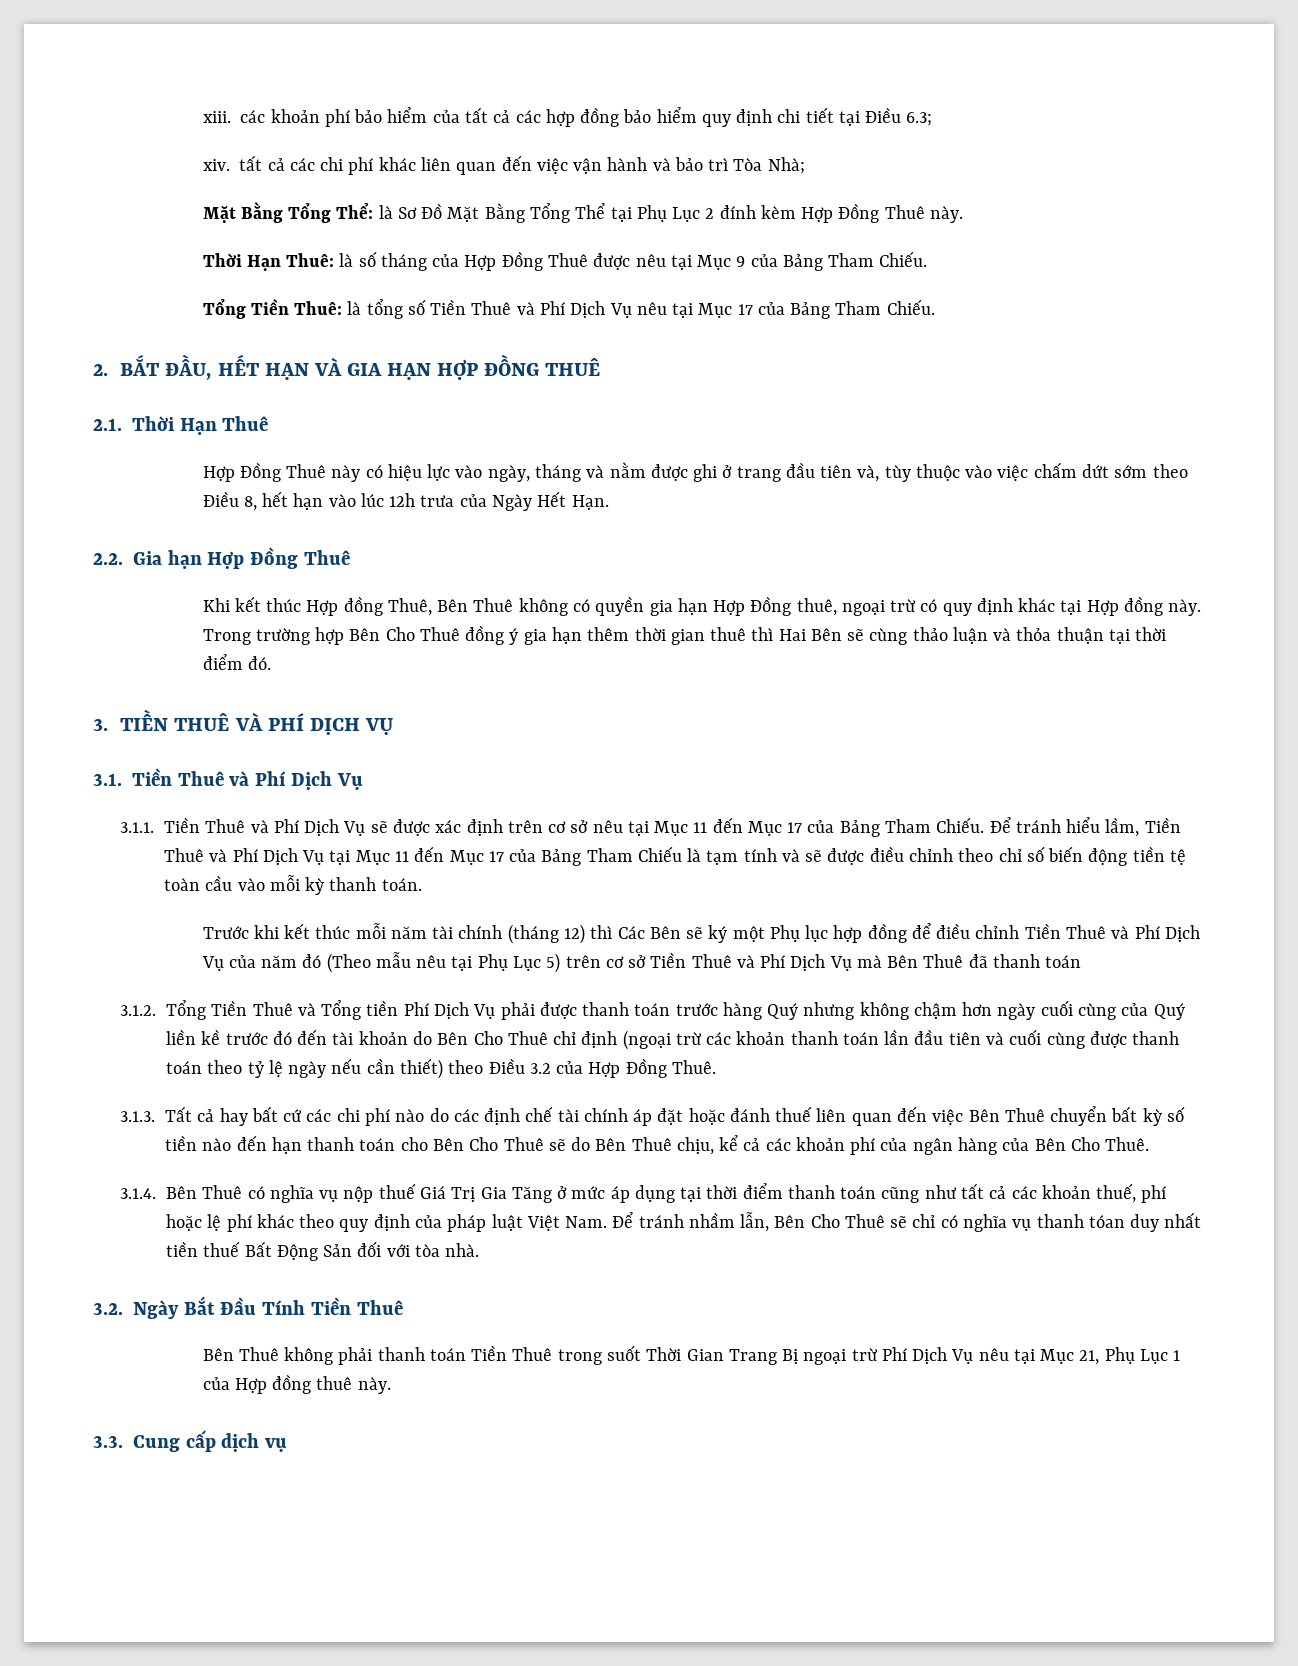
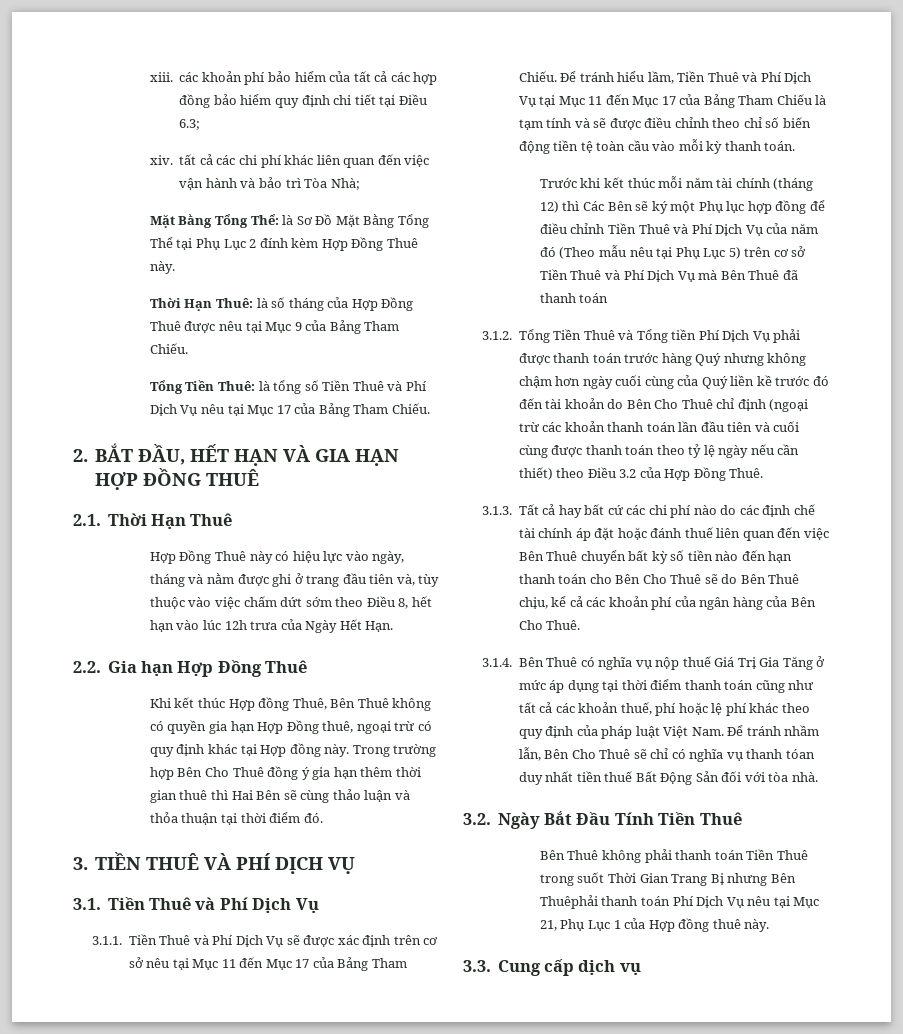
[803,1348,878,1365] ngoại trừ -> [727,873,796,886] [539,895,670,909] nhưng Bên Thuêphải thanh toán

